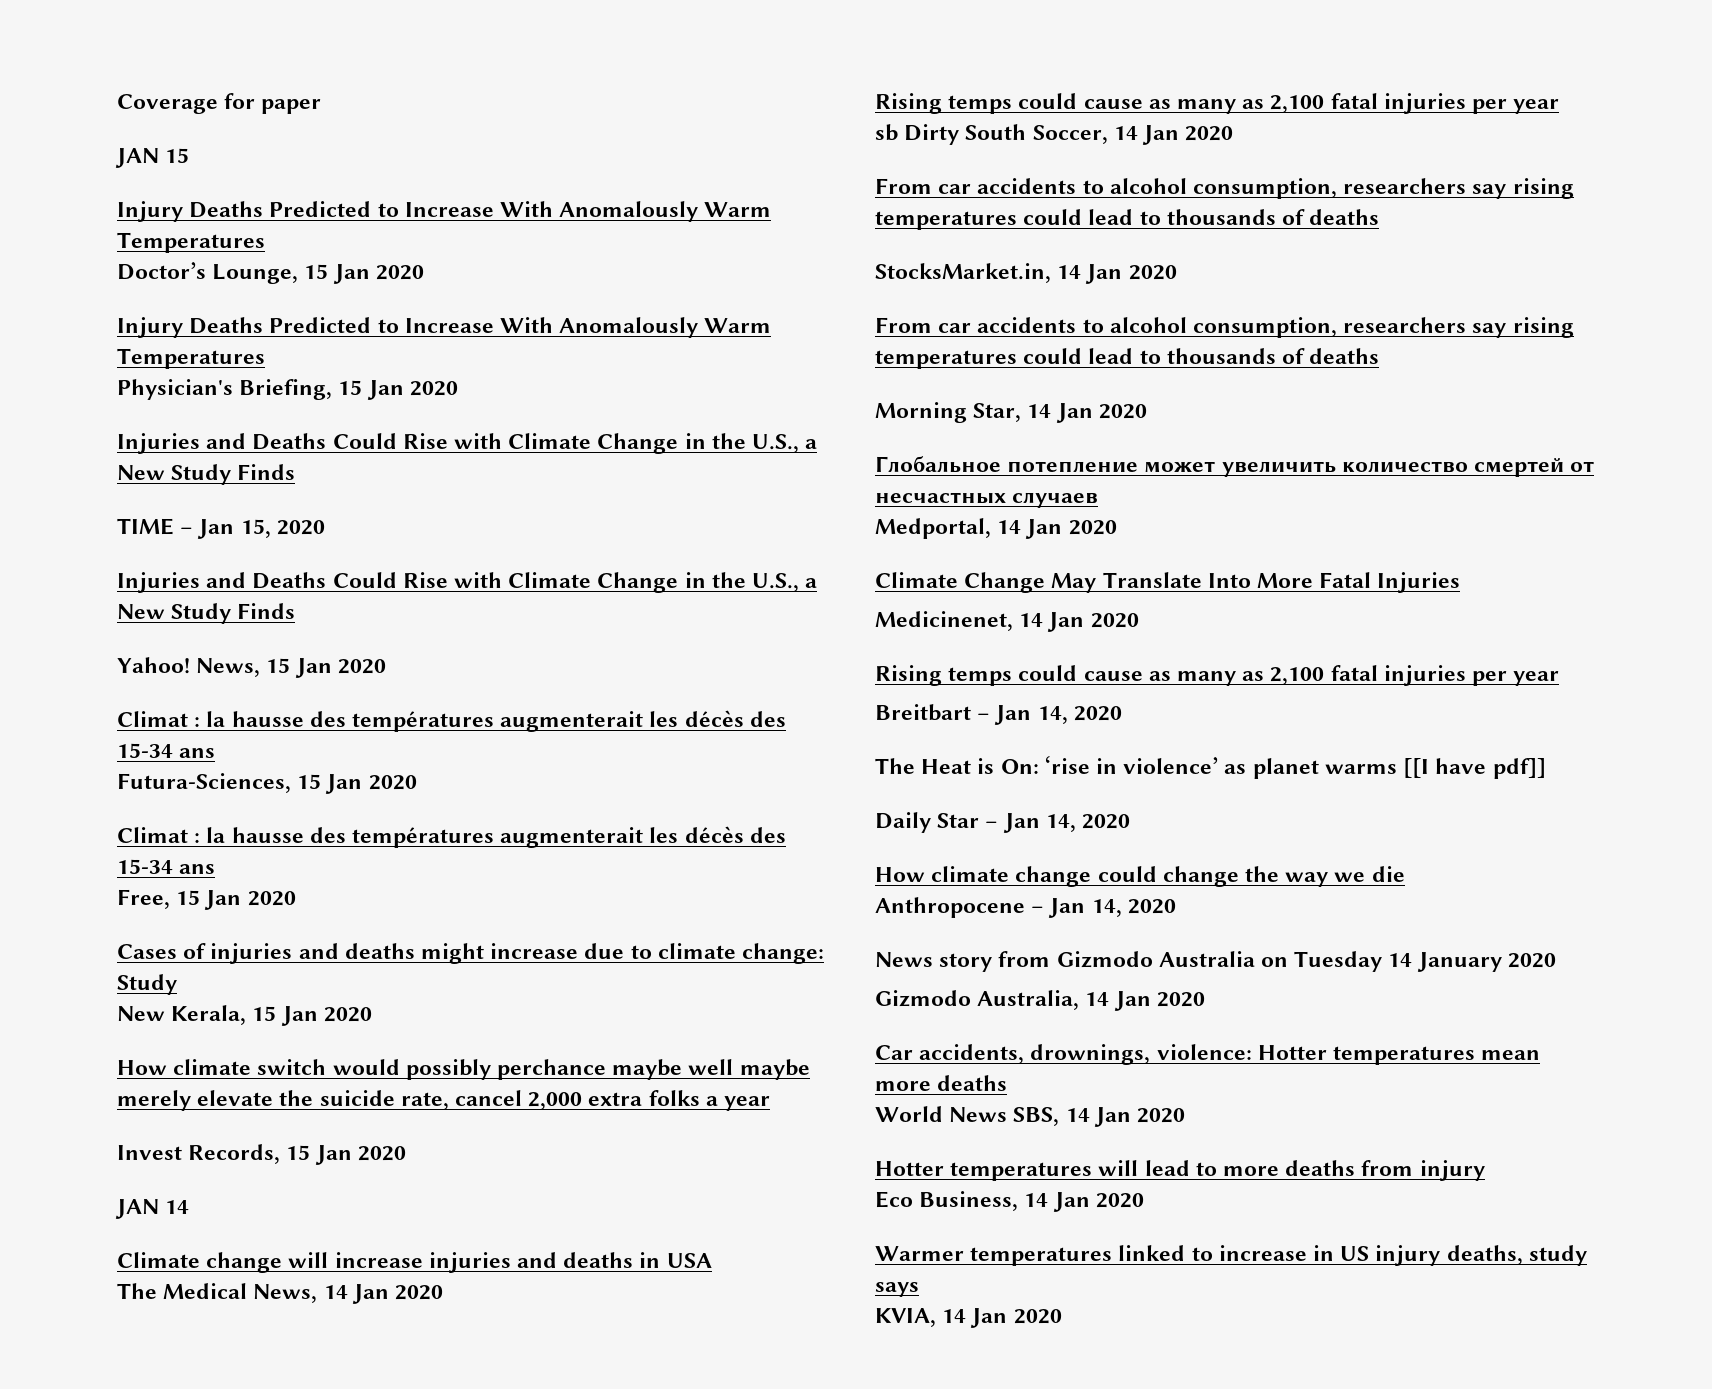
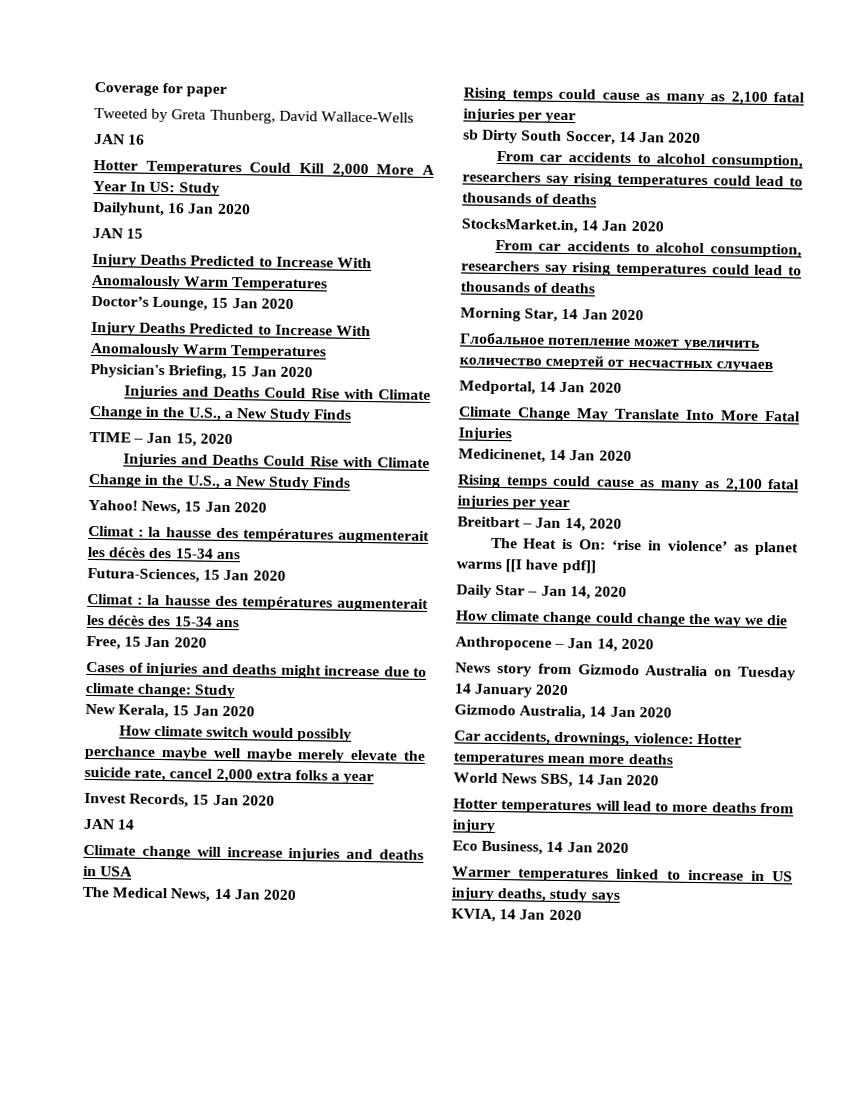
(322, 106) none -> [94,107,414,124] [94,133,146,145] [93,159,435,178] [93,180,220,196] [92,201,251,217] // Tweeted by Greta Thunberg, David Wallace-Wells // JAN 16 // Hotter Temperatures Could Kill 2,000 More A Year In US: Study // Dailyhunt, 16 Jan 2020

